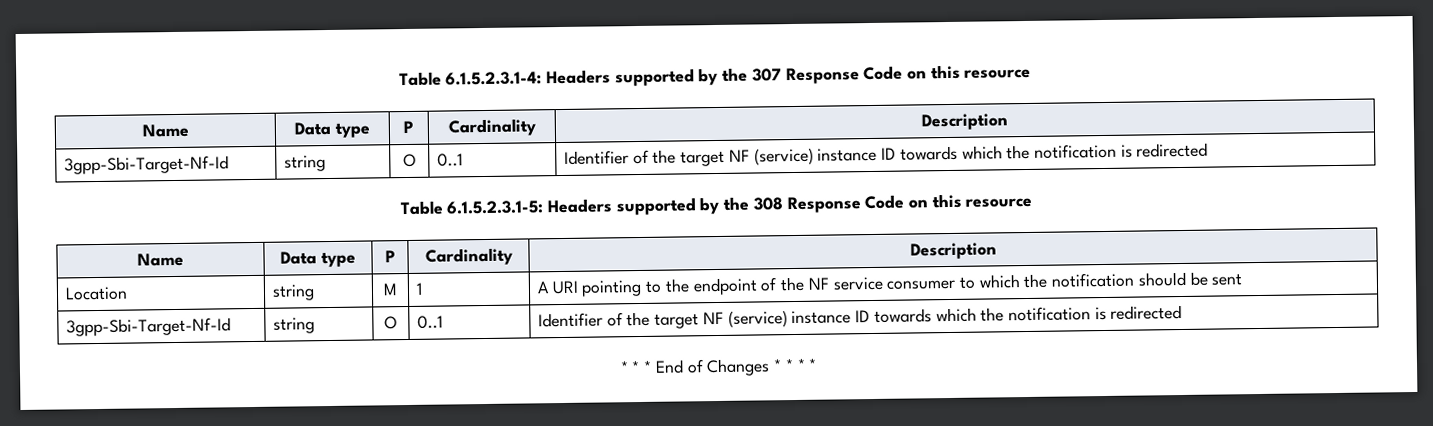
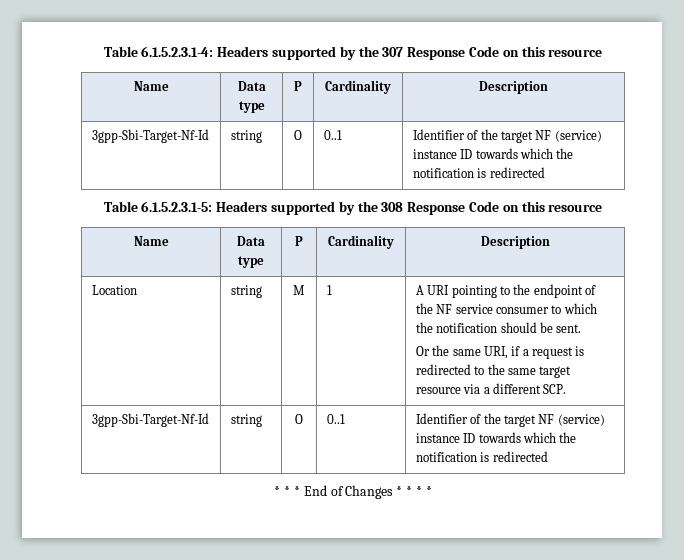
[1211,273,1243,286] sent -> [556,324,582,333] [415,345,585,359] [415,364,572,378] [415,383,567,394] sent. // Or the same URI, if a request is redirected to the same target resource via a different SCP.

